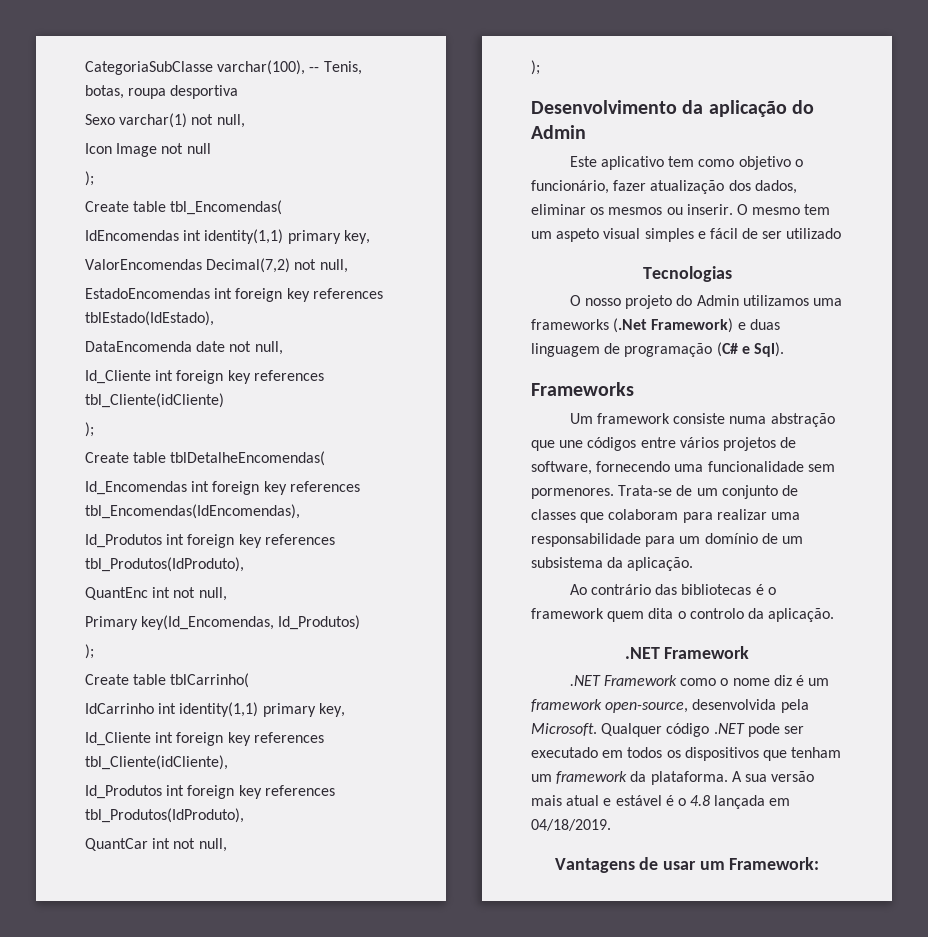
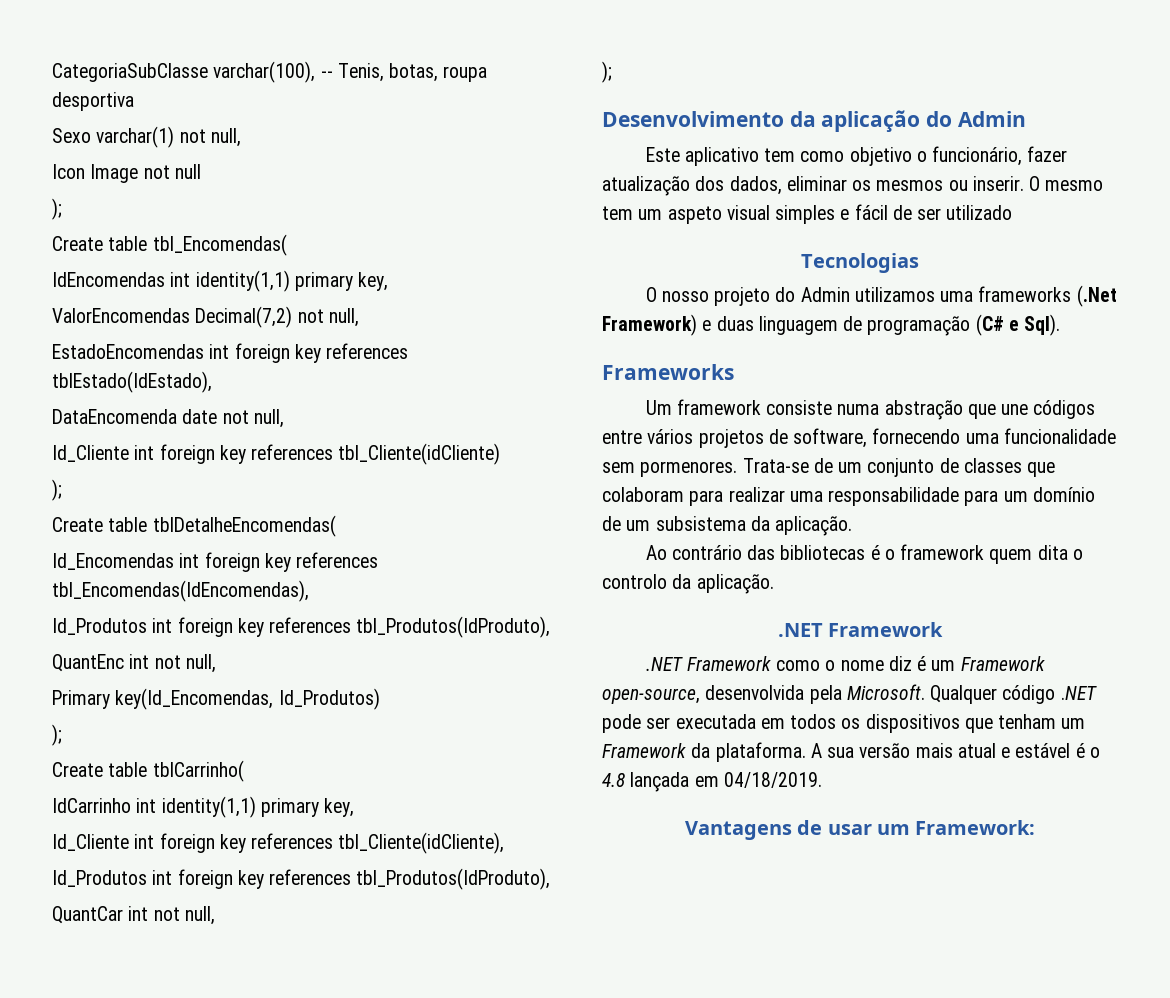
[531,699,602,712] framework -> [960,656,1045,671] Framework
[531,747,598,758] executado -> [675,714,756,729] executada
[556,771,628,784] framework -> [602,743,686,758] Framework

